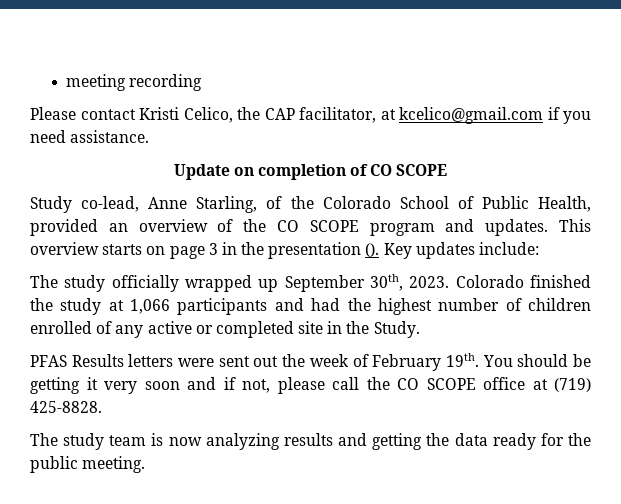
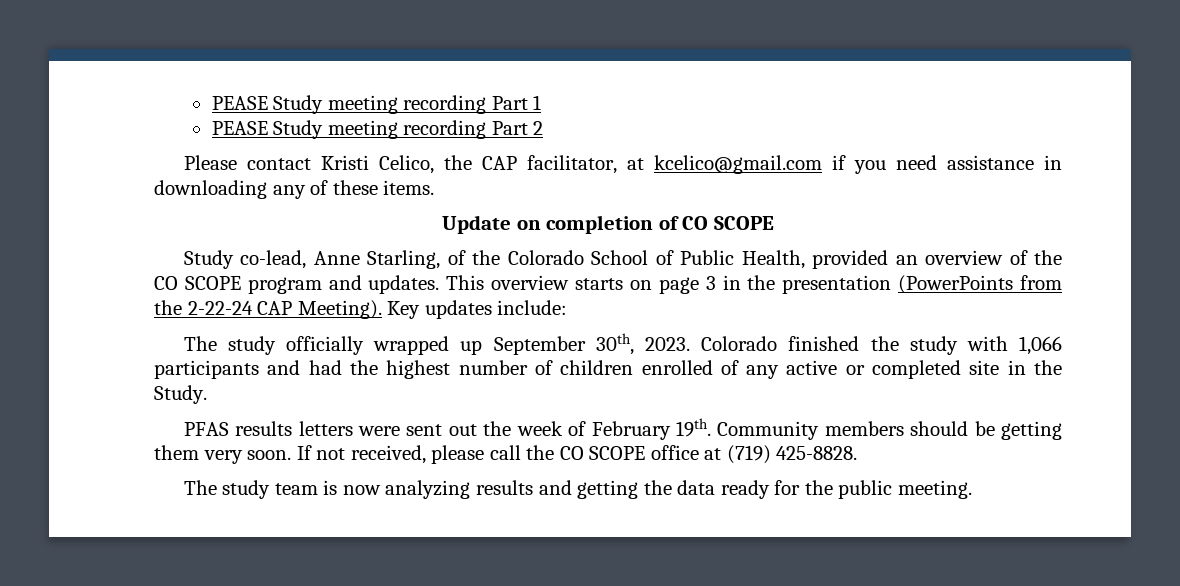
[66,74,203,91] meeting recording -> [211,95,542,114] [211,120,544,139] PEASE Study meeting recording Part 1 // PEASE Study meeting recording Part 2
[70,130,150,143] assistance. -> [946,155,1062,170] [154,180,435,199] assistance in downloading any of these items.
[365,243,380,257] (). -> [898,275,1062,294] [154,300,382,319] (PowerPoints from the 2-22-24 CAP Meeting).
[108,300,124,311] at -> [966,336,1008,351] with
[71,354,124,367] Results -> [235,421,293,436] results
[482,355,513,367] You -> [717,421,904,440] Community members
[86,377,270,394] it very soon and if not, -> [154,445,426,464] them very soon. If not received,

